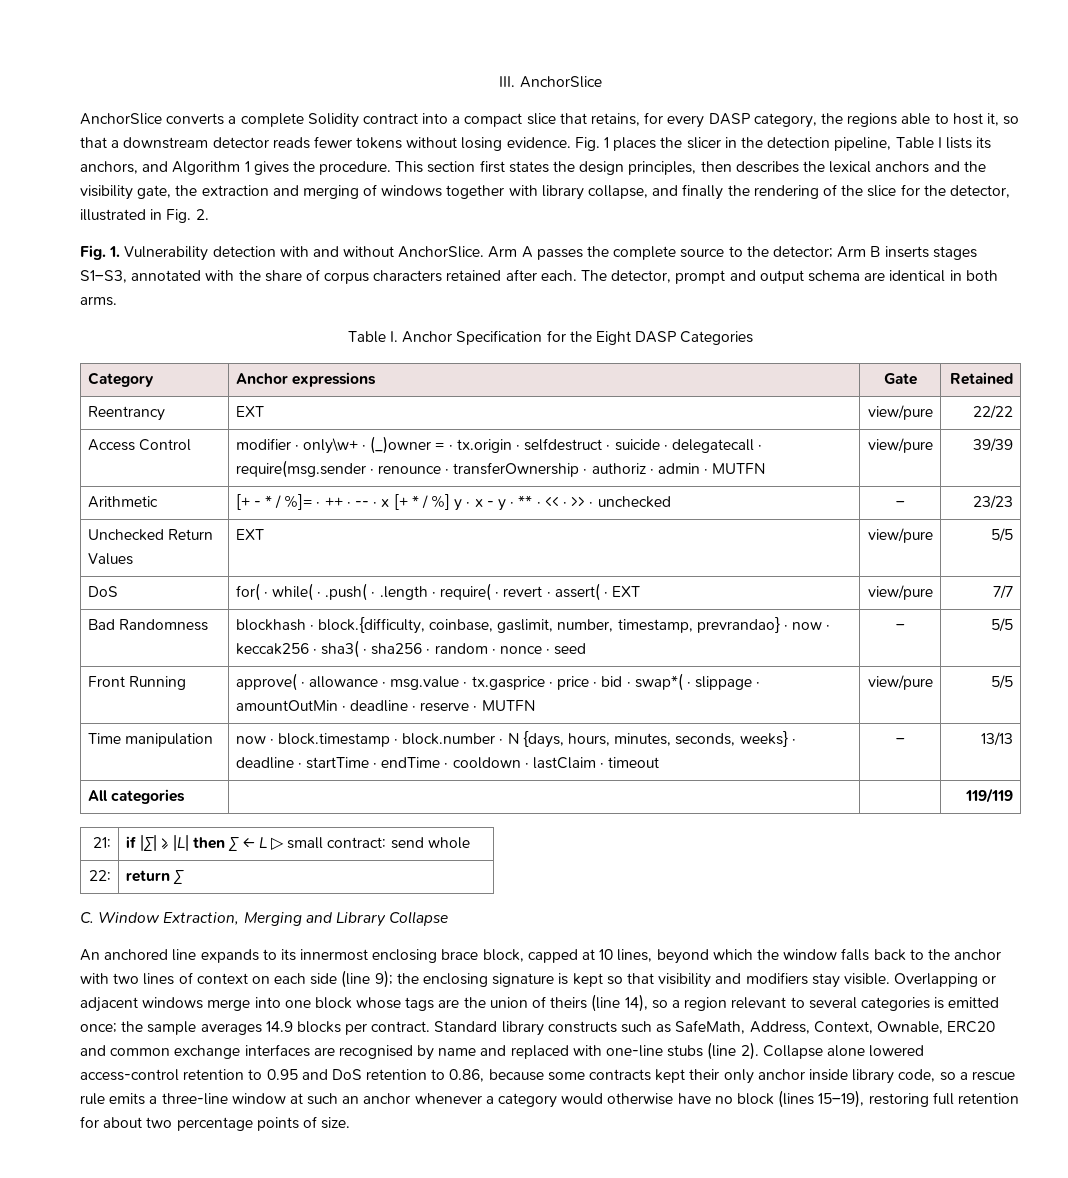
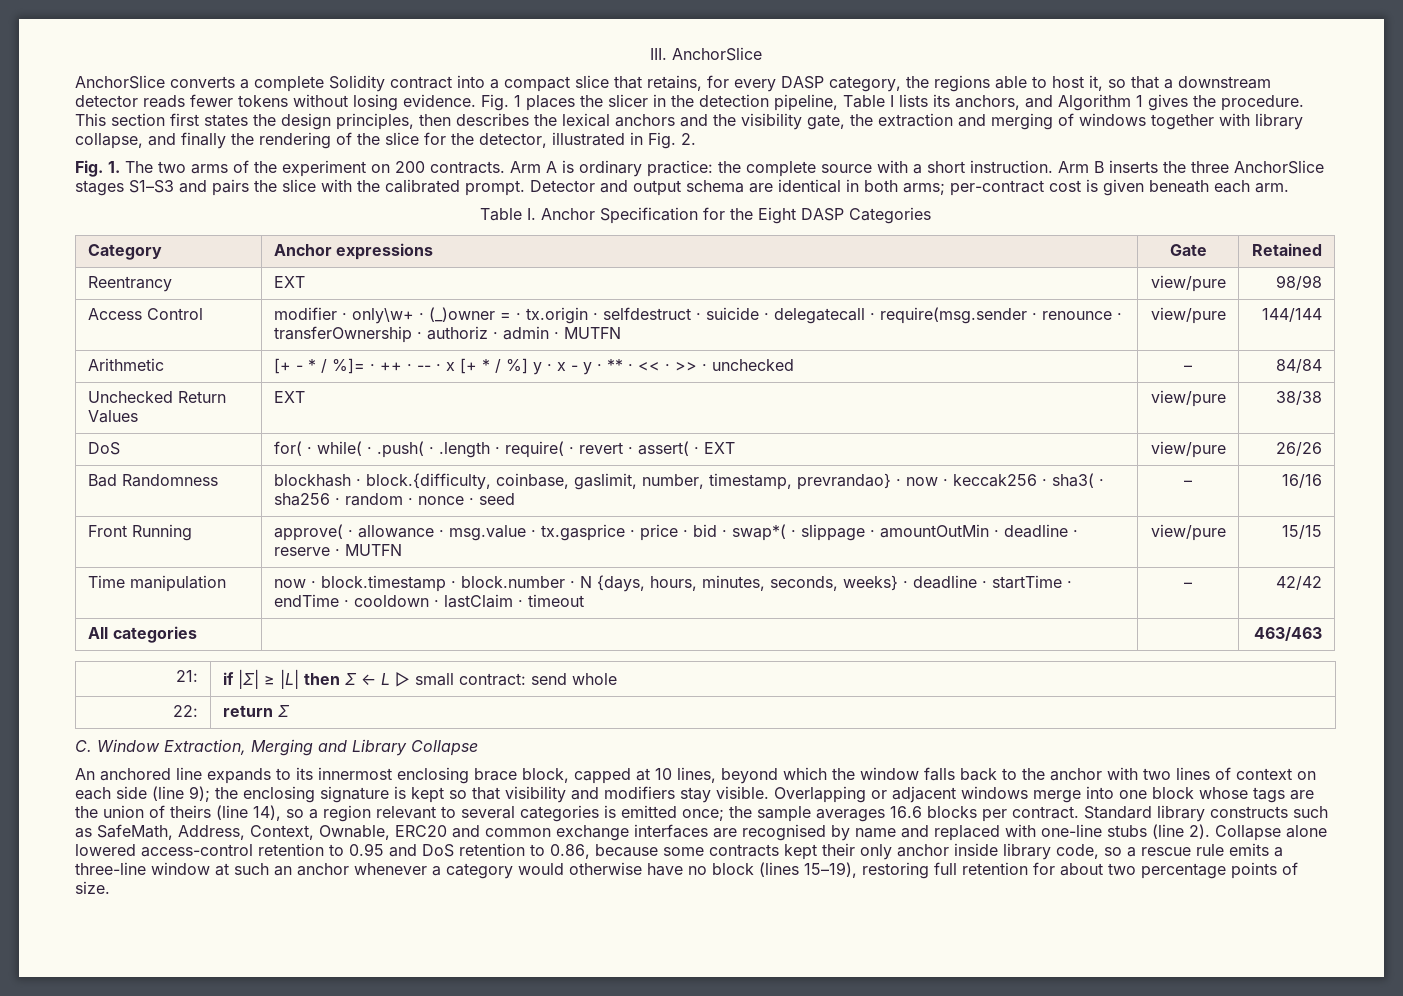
[124,246,977,261] [80,269,726,284] Vulnerability detection with and without AnchorSlice. Arm A passes the complete source to the detector; Arm B inserts stages S1–S3, annotated with the share of corpus characters retained after each. The detector, prompt -> [125,160,1324,177] [75,179,595,196] The two arms of the experiment on 200 contracts. Arm A is ordinary practice: the complete source with a short instruction. Arm B inserts the three AnchorSlice stages S1–S3 and pairs the slice with the calibrated prompt. Detector
[80,296,117,306] arms. -> [903,179,1289,196] arms; per-contract cost is given beneath each arm.
[973,405,1014,419] 22/22 -> [1276,275,1323,290] 98/98
[973,438,1014,452] 39/39 -> [1262,308,1323,322] 144/144
[973,495,1014,509] 23/23 -> [1276,359,1323,373] 84/84
[991,528,1014,542] 5/5 -> [1276,391,1323,405] 38/38
[993,585,1014,599] 7/7 -> [1276,442,1323,456] 26/26
[991,618,1014,632] 5/5 -> [1282,474,1323,488] 16/16
[991,675,1014,689] 5/5 -> [1282,525,1323,539] 15/15
[981,732,1014,746] 13/13 -> [1276,576,1323,590] 42/42
[965,788,1014,803] 119/119 -> [1254,627,1323,641] 463/463
[265,1021,293,1032] 14.9 -> [890,806,922,818] 16.6

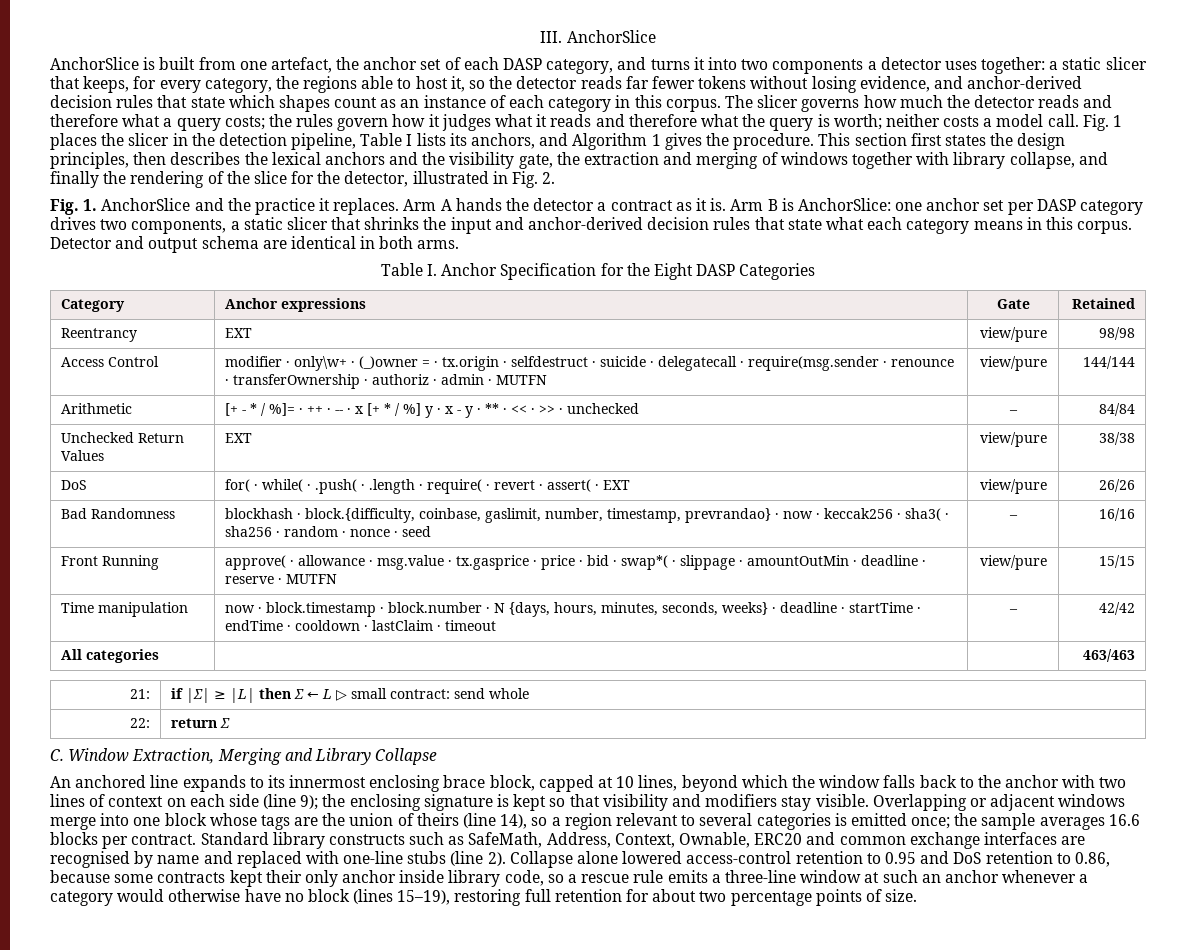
[170,75,702,92] converts a complete Solidity contract into a compact slice that retains, -> [143,57,1147,74] [50,76,130,93] is built from one artefact, the anchor set of each DASP category, and turns it into two components a detector uses together: a static slicer that keeps,
[781,76,824,89] DASP -> (201, 86) none
[1131,76,1271,89] [75,95,185,108] that a downstream detector reads -> [489,76,649,89] the detector reads far
[403,94,476,107] evidence. -> [859,76,1083,92] [50,95,1113,112] [50,114,1079,131] evidence, and anchor-derived decision rules that state which shapes count as an instance of each category in this corpus. The slicer governs how much the detector reads and therefore what a query costs; the rules govern how it judges what it reads and therefore what the query is worth; neither costs a model call.
[125,160,1324,177] [75,179,525,196] The two arms of the experiment on 200 contracts. Arm A is ordinary practice: the complete source with a short instruction. Arm B inserts the three AnchorSlice stages S1–S3 and pairs the slice with the calibrated prompt. -> [101,198,1143,215] [50,217,1133,234] AnchorSlice and the practice it replaces. Arm A hands the detector a contract as it is. Arm B is AnchorSlice: one anchor set per DASP category drives two components, a static slicer that shrinks the input and anchor-derived decision rules that state what each category means in this corpus.
[903,179,1289,196] arms; per-contract cost is given beneath each arm. -> [417,240,460,249] arms.

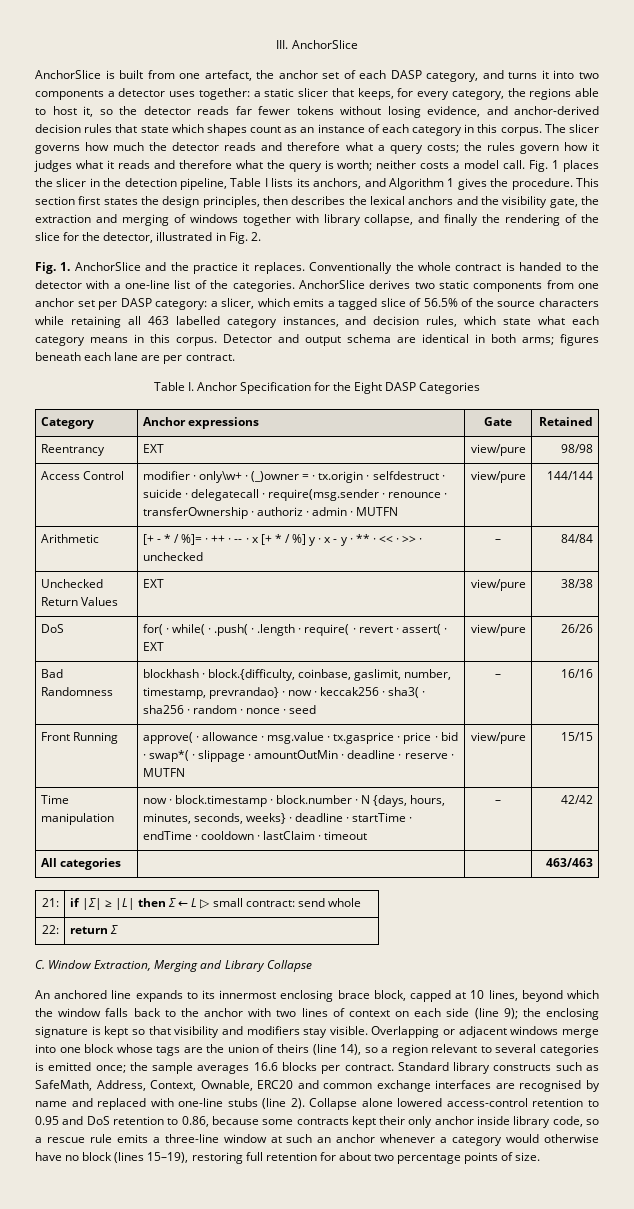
[403,198,891,211] Arm A hands the detector a contract as it is. Arm B is AnchorSlice: -> [309,262,599,274] [35,280,574,292] Conventionally the whole contract is handed to the detector with a one-line list of the categories. AnchorSlice derives two static components from
[1079,200,1143,215] [50,217,785,234] category drives two components, a static slicer that shrinks the input and anchor-derived decision rules that -> [155,298,599,310] [35,316,497,328] category: a slicer, which emits a tagged slice of 56.5% of the source characters while retaining all 463 labelled category instances, and decision rules, which
[417,240,460,249] arms. -> [522,334,599,346] [35,352,235,364] arms; figures beneath each lane are per contract.

